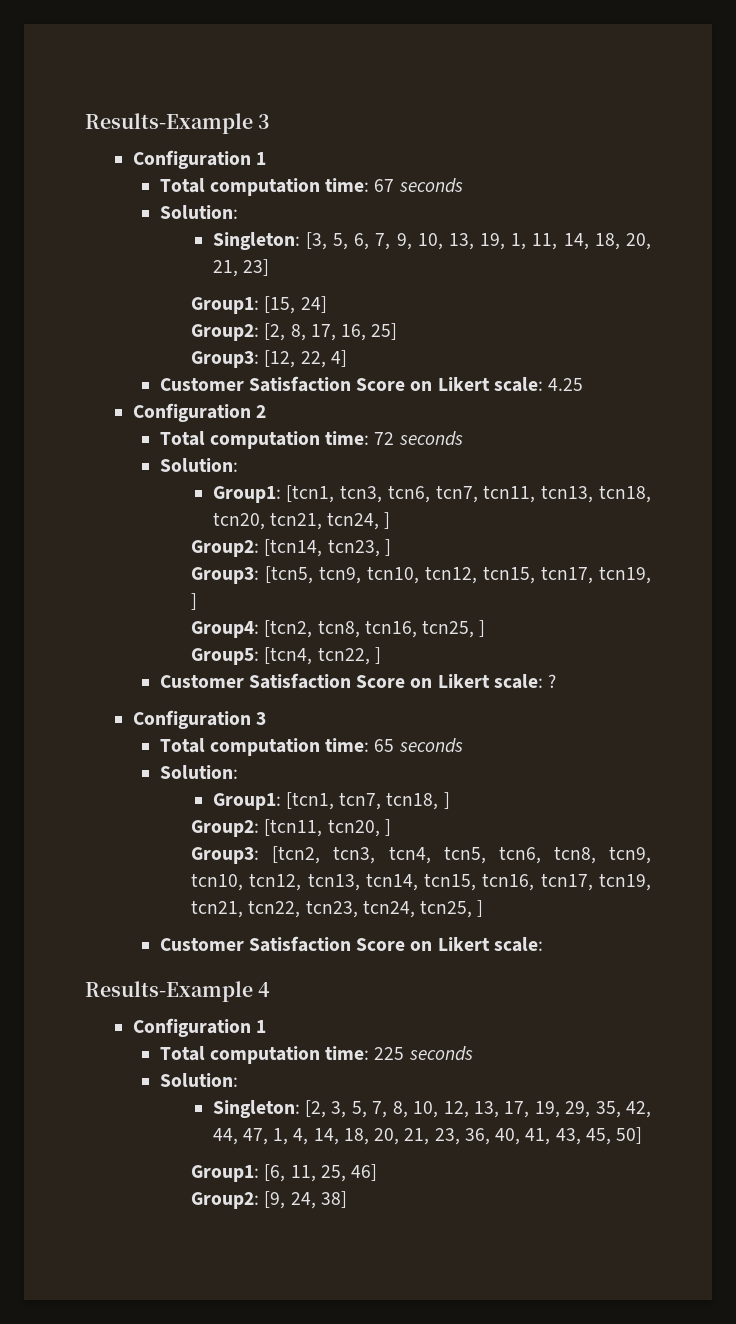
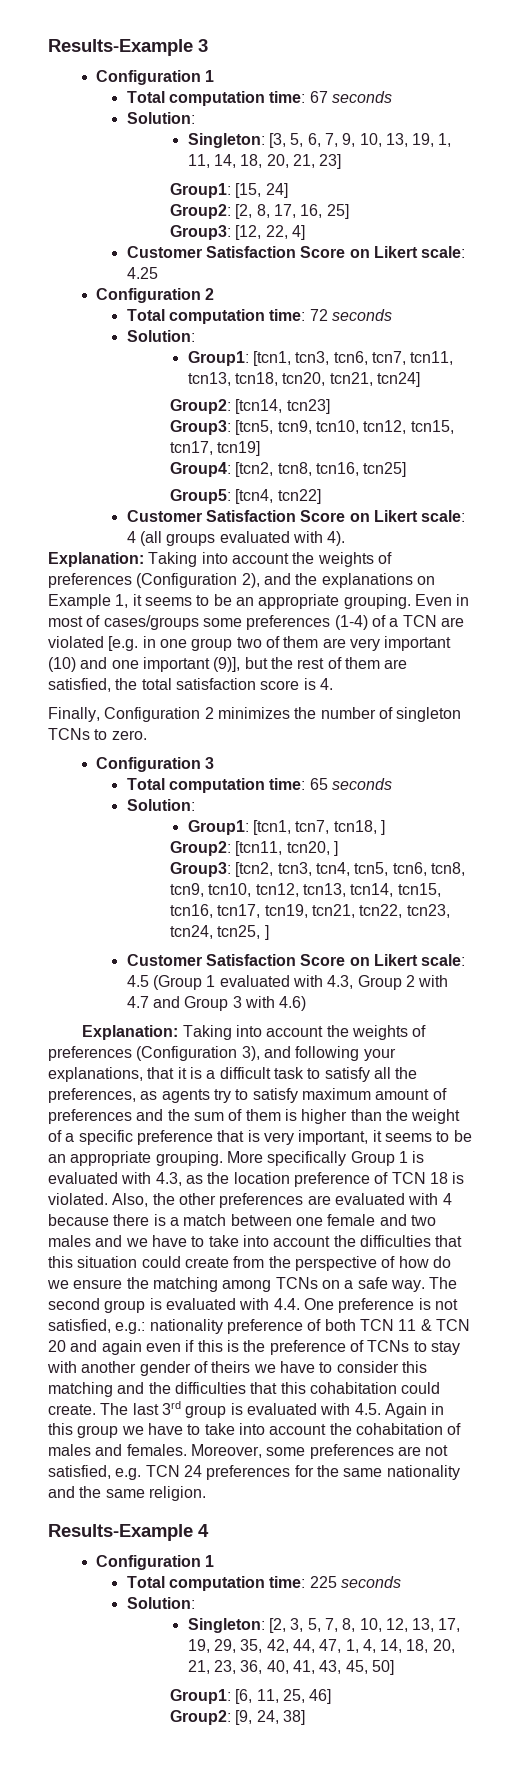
[327,512,391,530] tcn24, ] -> [376,372,420,387] tcn24]
[327,539,391,557] tcn23, ] -> [286,399,330,414] tcn23]
[598,566,651,584] [191,593,198,610] tcn19, ] -> [217,441,261,456] tcn19]
[422,620,486,638] tcn25, ] -> [363,462,407,477] tcn25]
[317,647,381,665] [159,673,557,689] tcn22, ] // Customer Satisfaction Score on Likert scale: ? -> [277,489,321,504] [126,510,466,522] [126,531,346,546] [48,552,392,567] [48,573,435,588] [48,594,470,609] [48,615,464,630] [48,636,452,651] [48,657,408,672] [48,678,333,692] [48,707,462,722] [48,728,147,740] tcn22] // Customer Satisfaction Score on Likert scale: 4 (all groups evaluated with 4). // Explanation: Taking into account the weights of preferences (Configuration 2), and the explanations on Example 1, it seems to be an appropriate grouping. Even in most of cases/groups some preferences (1-4) of a TCN are violated [e.g. in one group two of them are very important (10) and one important (9)], but the rest of them are satisfied, the total satisfaction score is 4. // Finally, Configuration 2 minimizes the number of singleton TCNs to zero.
(543, 944) none -> [126,975,449,990] [126,996,307,1011] [82,1025,427,1040] [48,1046,396,1061] [48,1067,418,1082] [48,1088,447,1103] [48,1109,461,1124] [48,1130,472,1145] [48,1151,425,1166] [48,1172,465,1187] [48,1193,452,1208] [48,1214,436,1226] [48,1235,463,1247] [48,1256,451,1271] [47,1277,458,1292] [48,1298,458,1313] [48,1319,470,1334] [48,1340,460,1355] [47,1361,427,1376] [48,1382,441,1397] [48,1401,445,1418] [48,1423,462,1438] [48,1444,449,1459] [48,1465,460,1480] [48,1486,206,1501] 4.5 (Group 1 evaluated with 4.3, Group 2 with 4.7 and Group 3 with 4.6) // Explanation: Taking into account the weights of preferences (Configuration 3), and following your explanations, that it is a difficult task to satisfy all the preferences, as agents try to satisfy maximum amount of preferences and the sum of them is higher than the weight of a specific preference that is very important, it seems to be an appropriate grouping. More specifically Group 1 is evaluated with 4.3, as the location preference of TCN 18 is violated. Also, the other preferences are evaluated with 4 because there is a match between one female and two males and we have to take into account the difficulties that this situation could create from the perspective of how do we ensure the matching among TCNs on a safe way. The second group is evaluated with 4.4. One preference is not satisfied, e.g.: nationality preference of both TCN 11 & TCN 20 and again even if this is the preference of TCNs to stay with another gender of theirs we have to consider this matching and the difficulties that this cohabitation could create. The last 3rd group is evaluated with 4.5. Again in this group we have to take into account the cohabitation of males and females. Moreover, some preferences are not satisfied, e.g. TCN 24 preferences for the same nationality and the same religion.

